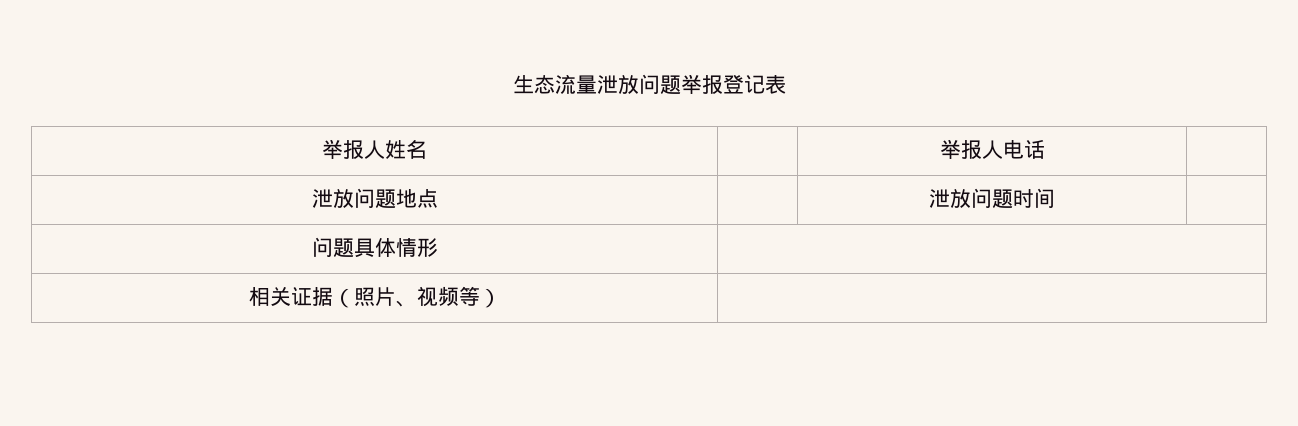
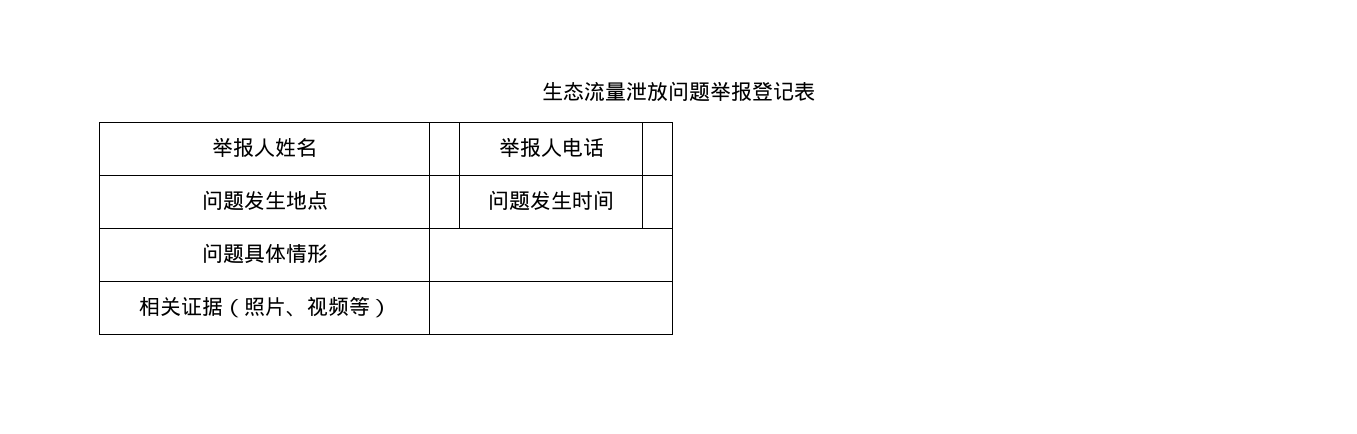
[311,188,396,209] 泄放问题 -> [201,190,286,211] 问题发生
[929,188,1013,209] 泄放问题 -> [488,190,572,211] 问题发生

